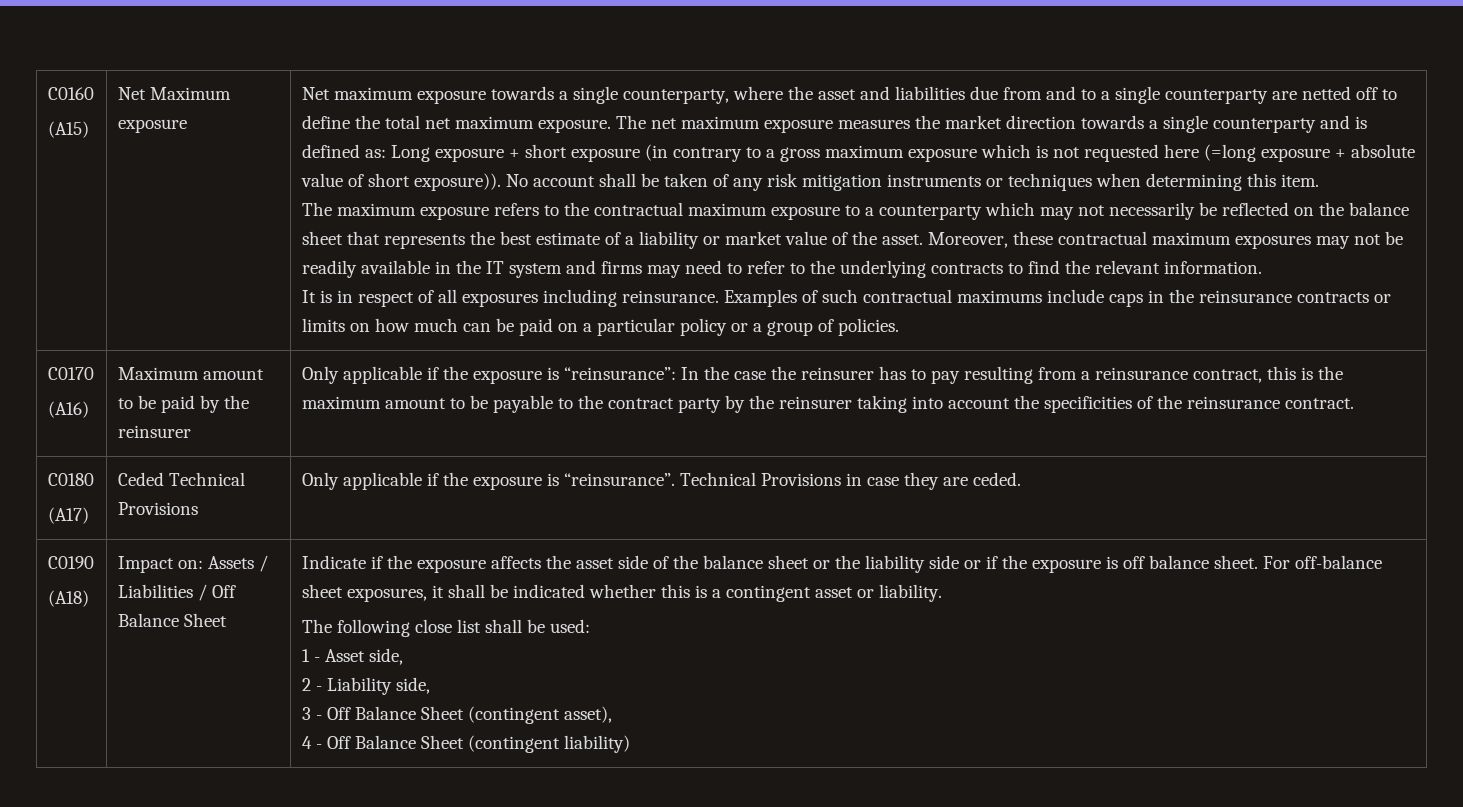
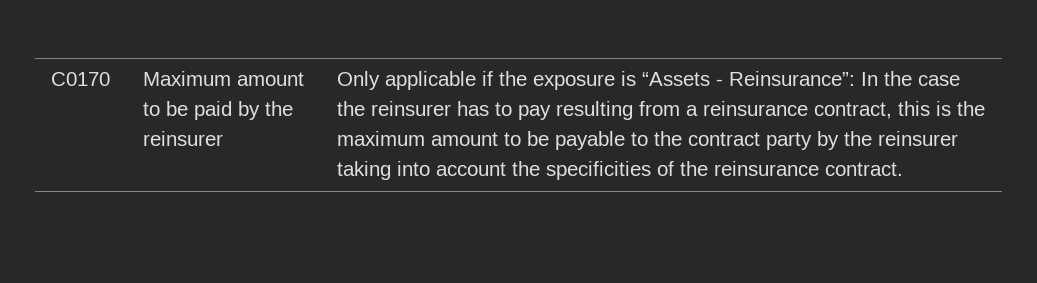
[47,87,94,100] [47,121,89,138] [117,87,231,100] [117,119,187,133] [301,86,1397,104] [301,115,1367,133] [301,144,1415,162] [300,173,1319,191] [301,202,1409,220] [301,231,1403,249] [301,260,1262,278] [301,289,1391,307] [301,318,899,336] C0160 // (A15) | Net Maximum exposure | Net maximum exposure towards a single counterparty, where the asset and liabilities due from and to a single counterparty are netted off to define the total net maximum exposure. The net maximum exposure measures the market direction towards a single counterparty and is defined as: Long exposure + short exposure (in contrary to a gross maximum exposure which is not requested here (=long exposure + absolute value of short exposure)). No account shall be taken of any risk mitigation instruments or techniques when determining this item. // The maximum exposure refers to the contractual maximum exposure to a counterparty which may not necessarily be reflected on the balance sheet that represents the best estimate of a liability or market value of the asset. Moreover, these contractual maximum exposures may not be readily available in the IT system and firms may need to refer to the underlying contracts to find the relevant information. // It is in respect of all exposures including reinsurance. Examples of such contractual maximums include caps in the reinsurance contracts or limits on how much can be paid on a particular policy or a group of policies. // -> (51, 79) none
[47,401,89,418] // (A16) -> (111, 79) none
[563,367,676,380] “reinsurance”: -> [642,71,856,86] “Assets - Reinsurance”:
[47,473,94,486] [47,507,89,524] [117,472,245,486] [117,502,198,515] [301,472,1021,490] [47,556,94,569] [47,590,89,607] [117,555,268,573] [117,584,236,601] [117,613,227,627] [301,555,1382,573] [301,584,942,602] [301,619,590,637] [301,648,403,665] [301,677,430,695] [301,706,612,724] [301,735,630,753] // C0180 // (A17) | Ceded Technical Provisions | Only applicable if the exposure is “reinsurance”. Technical Provisions in case they are ceded. // C0190 // (A18) | Impact on: Assets / Liabilities / Off Balance Sheet | Indicate if the exposure affects the asset side of the balance sheet or the liability side or if the exposure is off balance sheet. For off-balance sheet exposures, it shall be indicated whether this is a contingent asset or liability. // The following close list shall be used: // 1 - Asset side, // 2 - Liability side, // 3 - Off Balance Sheet (contingent asset), // 4 - Off Balance Sheet (contingent liability) -> (904, 169) none

